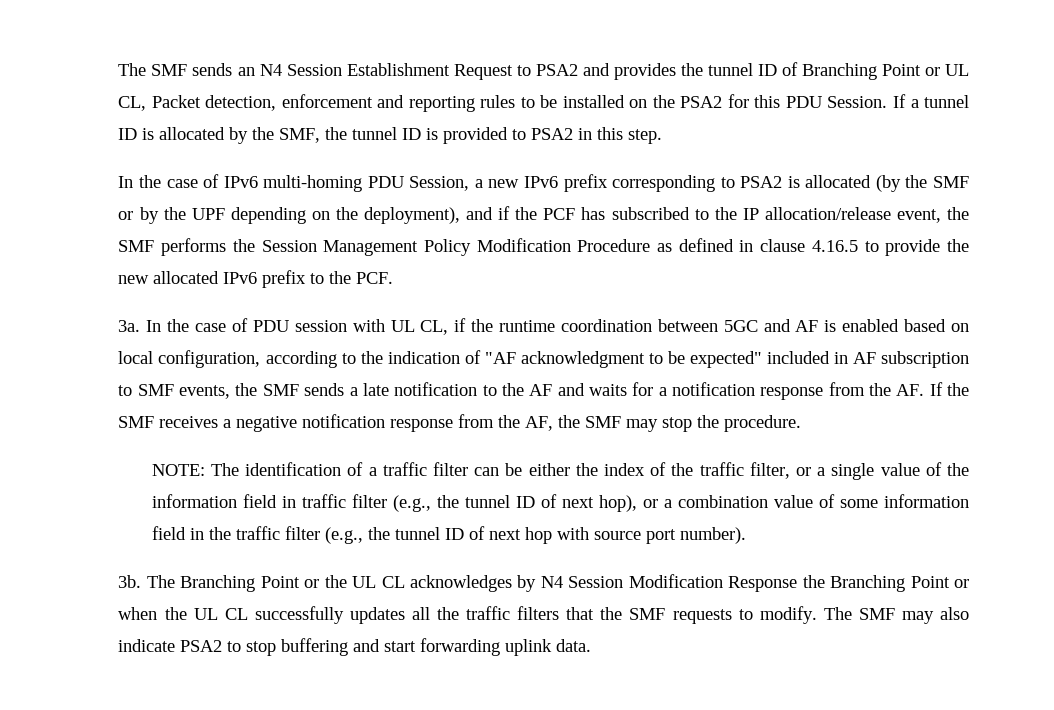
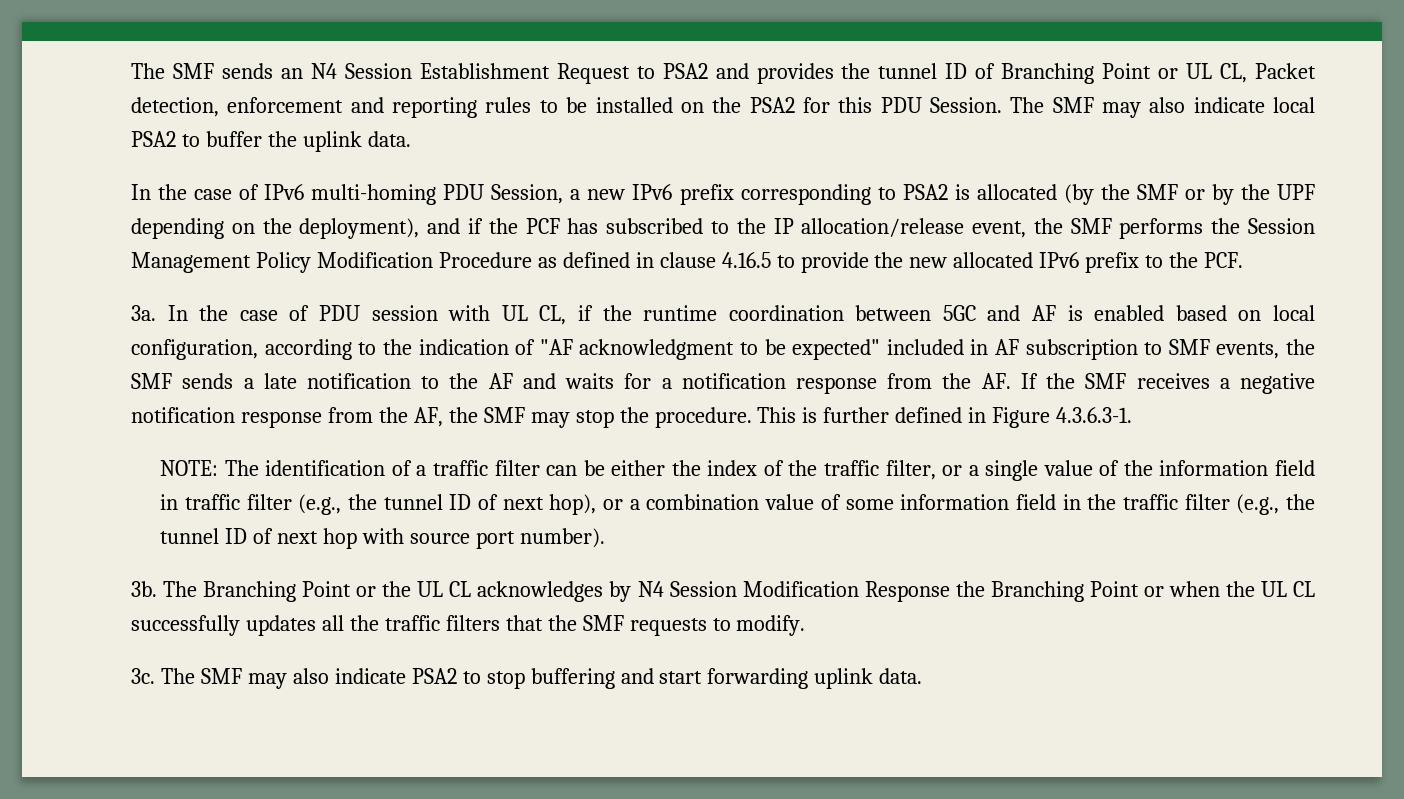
[892,94,969,108] [118,127,663,144] If a tunnel ID is allocated by the SMF, the tunnel ID is provided to PSA2 in this step. -> [1010,97,1316,118] [131,131,411,152] The SMF may also indicate local PSA2 to buffer the uplink data.
(802, 423) none -> [757,407,1133,428] This is further defined in Figure 4.3.6.3-1.
(817, 615) none -> [131,668,156,684] // 3c.

